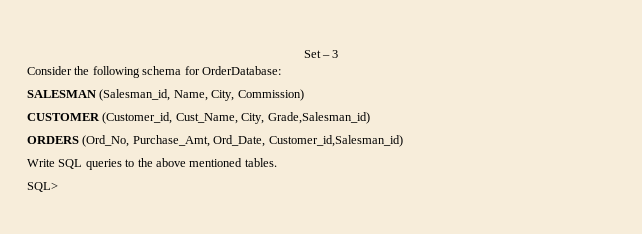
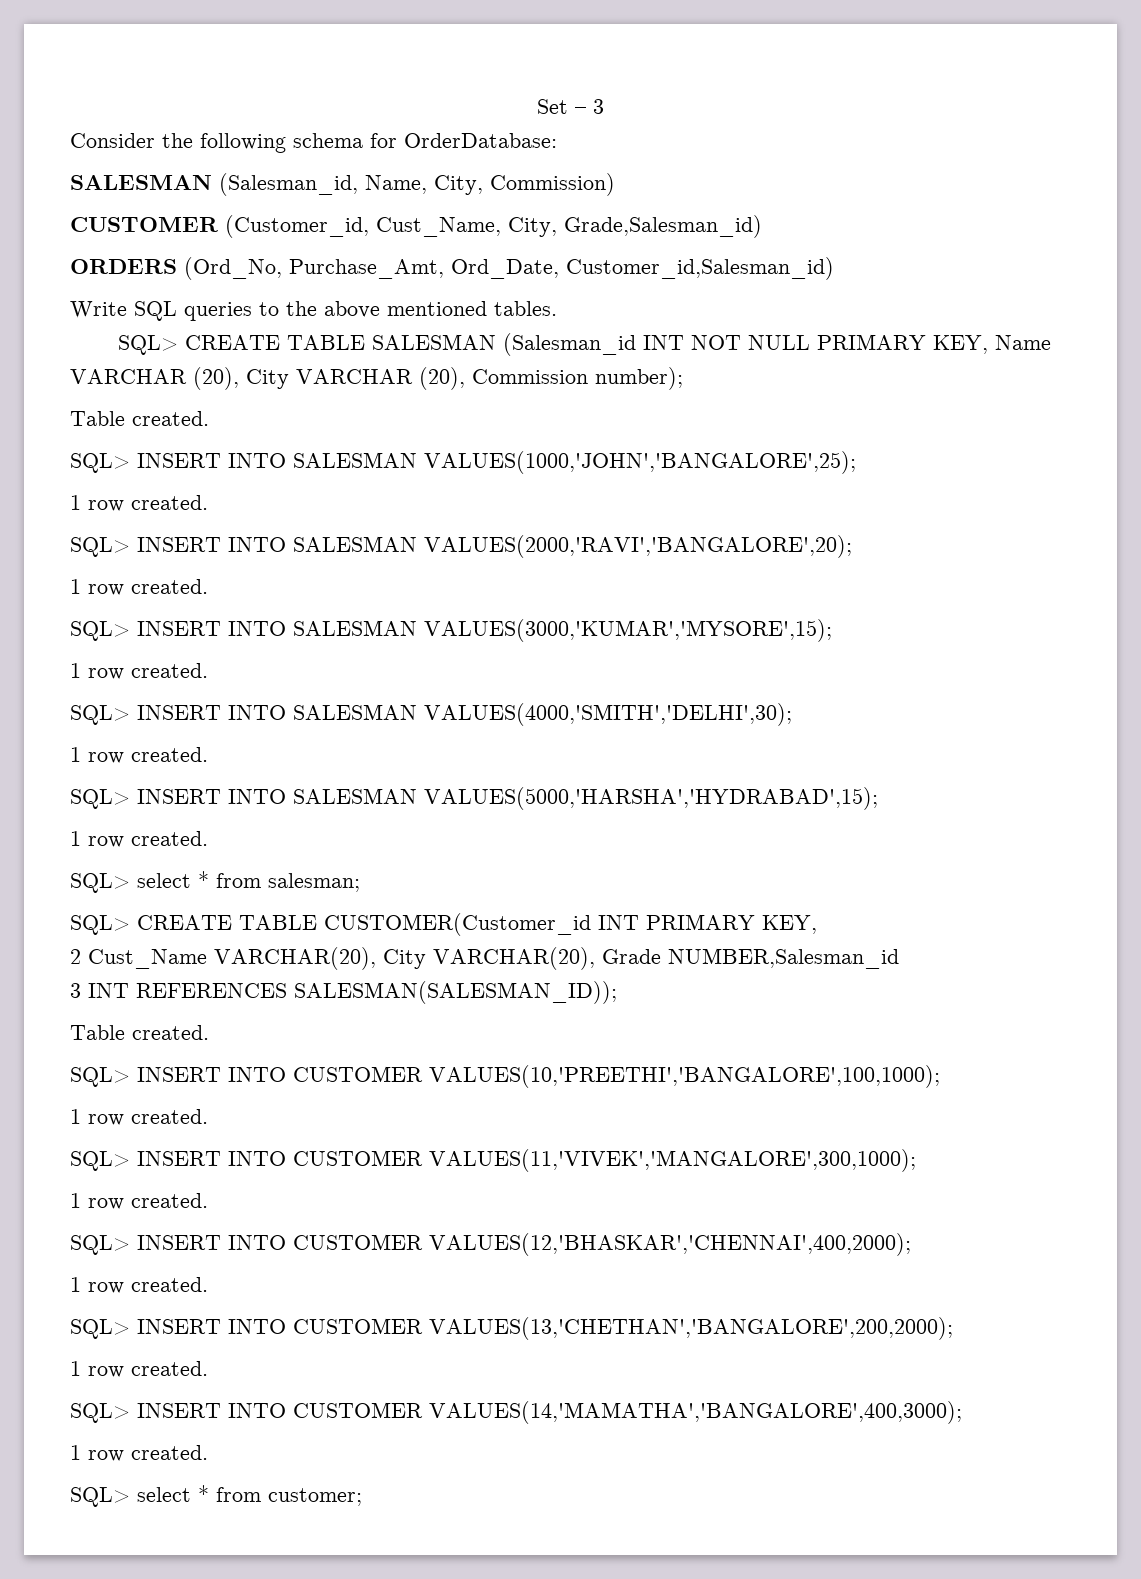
(58, 187) none -> [185,333,1052,356] [70,367,683,390] [70,411,209,426] [70,451,856,474] [70,495,208,512] [70,535,852,558] [70,579,208,596] [70,619,832,642] [70,663,208,680] [70,703,792,726] [70,747,208,764] [70,787,878,810] [70,831,208,848] [70,871,360,893] [70,913,817,936] [70,947,899,970] [70,981,617,1004] [70,1025,209,1040] [70,1065,940,1088] [70,1109,208,1126] [70,1149,916,1172] [70,1193,208,1210] [70,1233,911,1256] [70,1277,208,1294] [70,1317,953,1340] [70,1361,208,1378] [70,1401,962,1424] [70,1445,208,1462] [70,1485,362,1507] CREATE TABLE SALESMAN (Salesman_id INT NOT NULL PRIMARY KEY, Name VARCHAR (20), City VARCHAR (20), Commission number); // Table created. // SQL> INSERT INTO SALESMAN VALUES(1000,'JOHN','BANGALORE',25); // 1 row created. // SQL> INSERT INTO SALESMAN VALUES(2000,'RAVI','BANGALORE',20); // 1 row created. // SQL> INSERT INTO SALESMAN VALUES(3000,'KUMAR','MYSORE',15); // 1 row created. // SQL> INSERT INTO SALESMAN VALUES(4000,'SMITH','DELHI',30); // 1 row created. // SQL> INSERT INTO SALESMAN VALUES(5000,'HARSHA','HYDRABAD',15); // 1 row created. // SQL> select * from salesman; // SQL> CREATE TABLE CUSTOMER(Customer_id INT PRIMARY KEY, // 2 Cust_Name VARCHAR(20), City VARCHAR(20), Grade NUMBER,Salesman_id // 3 INT REFERENCES SALESMAN(SALESMAN_ID)); // Table created. // SQL> INSERT INTO CUSTOMER VALUES(10,'PREETHI','BANGALORE',100,1000); // 1 row created. // SQL> INSERT INTO CUSTOMER VALUES(11,'VIVEK','MANGALORE',300,1000); // 1 row created. // SQL> INSERT INTO CUSTOMER VALUES(12,'BHASKAR','CHENNAI',400,2000); // 1 row created. // SQL> INSERT INTO CUSTOMER VALUES(13,'CHETHAN','BANGALORE',200,2000); // 1 row created. // SQL> INSERT INTO CUSTOMER VALUES(14,'MAMATHA','BANGALORE',400,3000); // 1 row created. // SQL> select * from customer;

